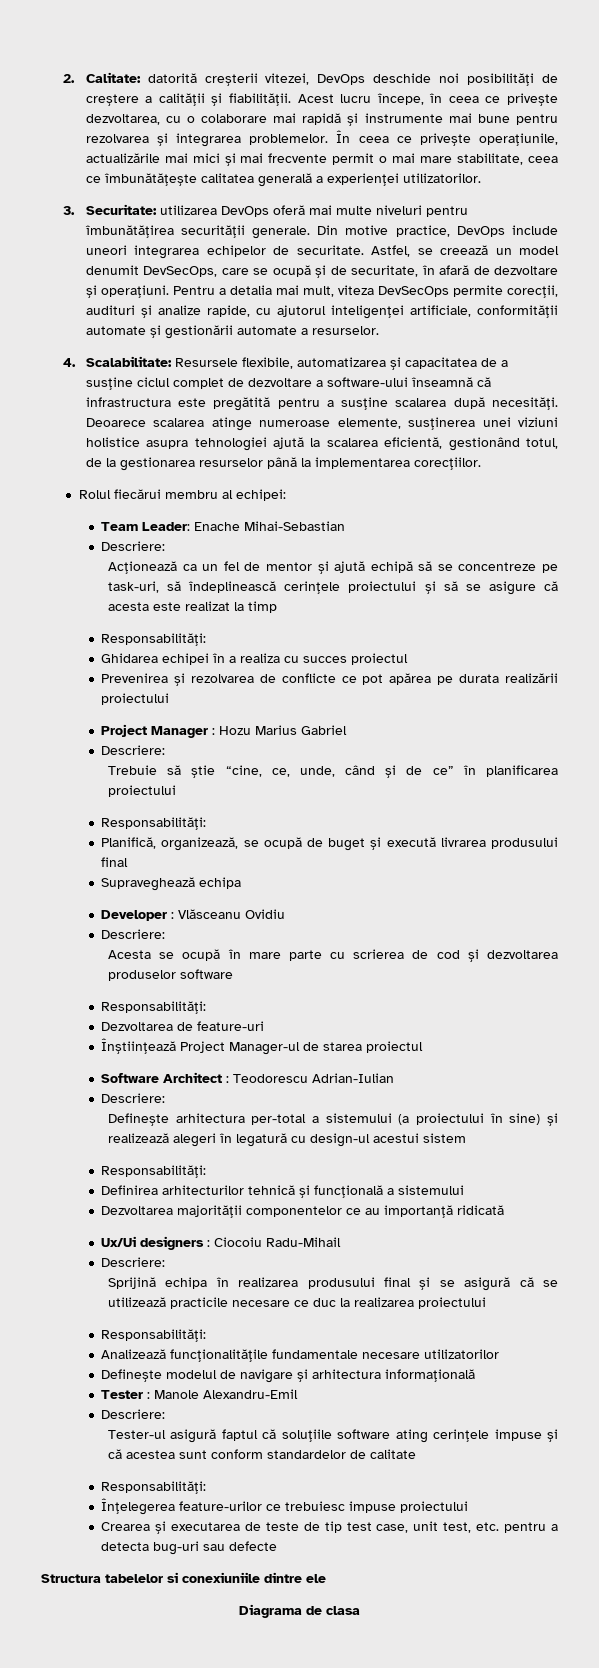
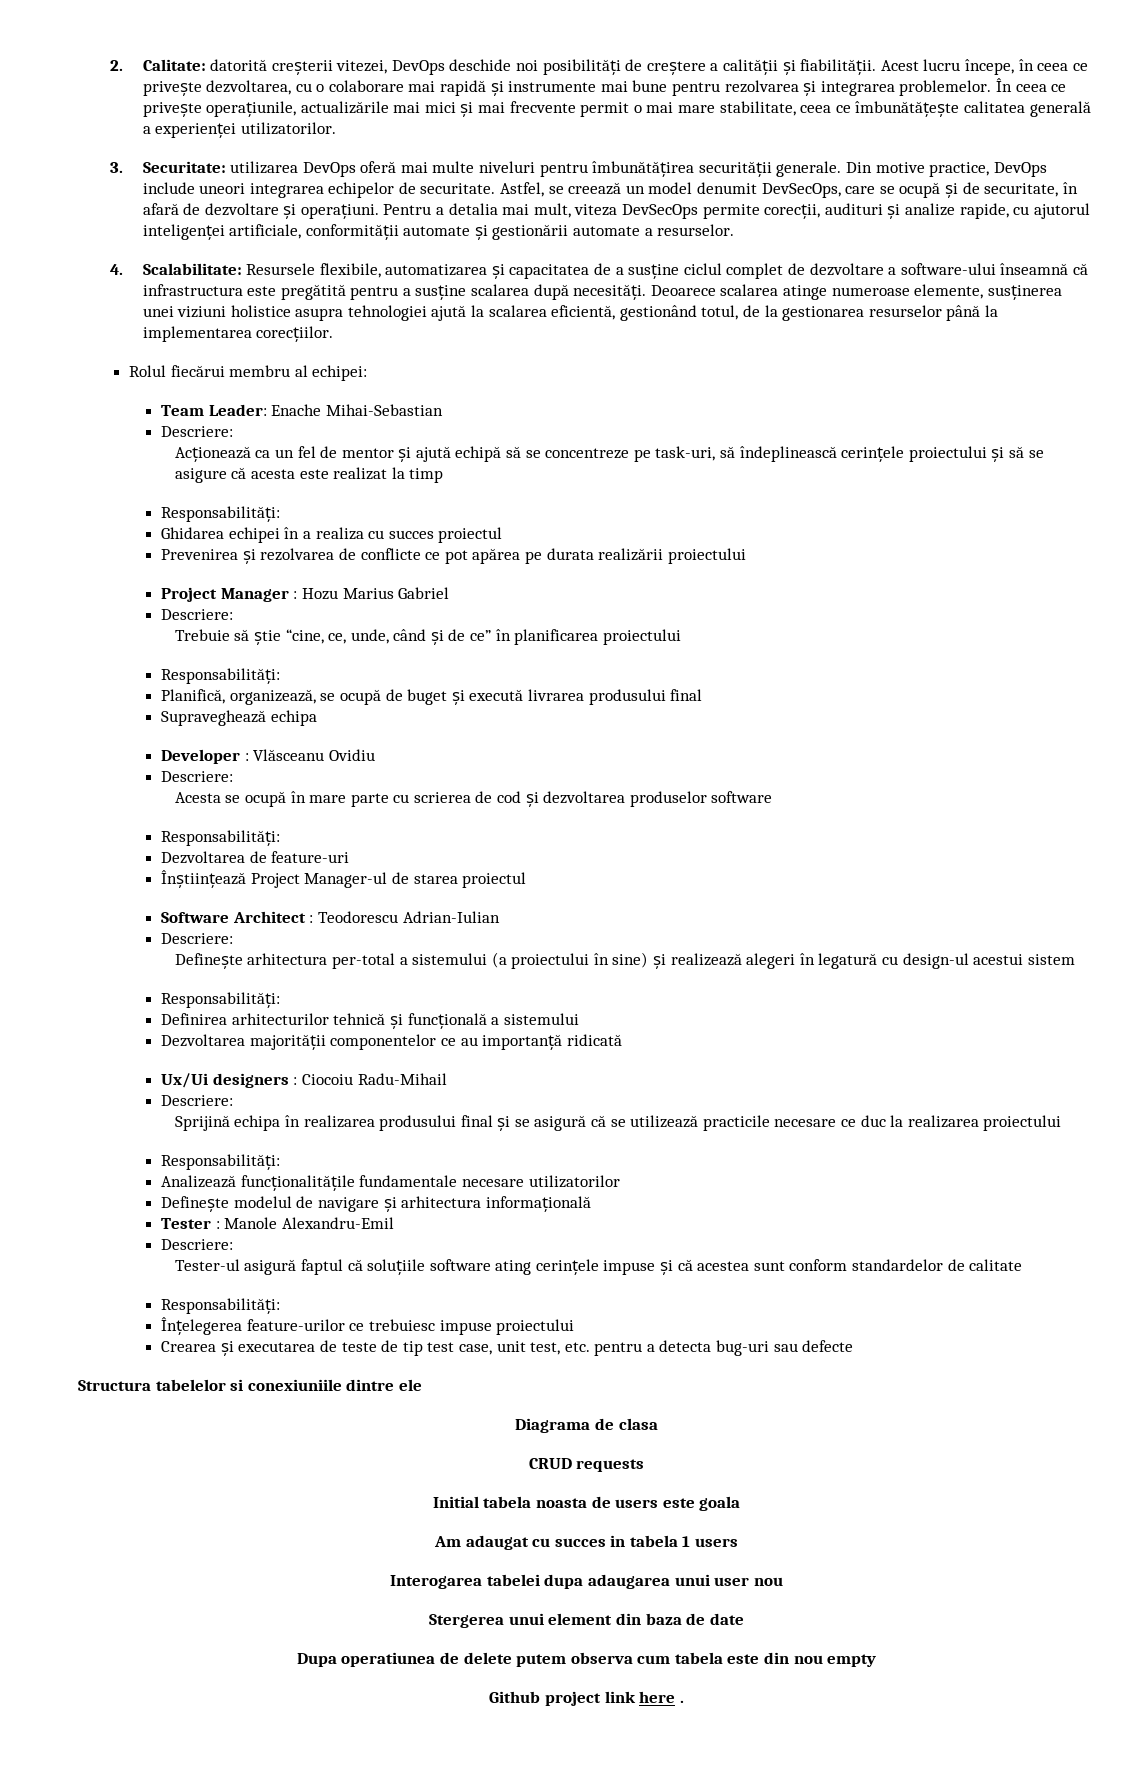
(360, 1610) none -> [528,1458,645,1472] [432,1496,741,1511] [433,1535,739,1550] [390,1574,783,1589] [429,1613,744,1628] [296,1652,877,1667] [489,1691,684,1706] // CRUD requests // Initial tabela noasta de users este goala // Am adaugat cu succes in tabela 1 users // Interogarea tabelei dupa adaugarea unui user nou // Stergerea unui element din baza de date // Dupa operatiunea de delete putem observa cum tabela este din nou empty // Github project link here .

